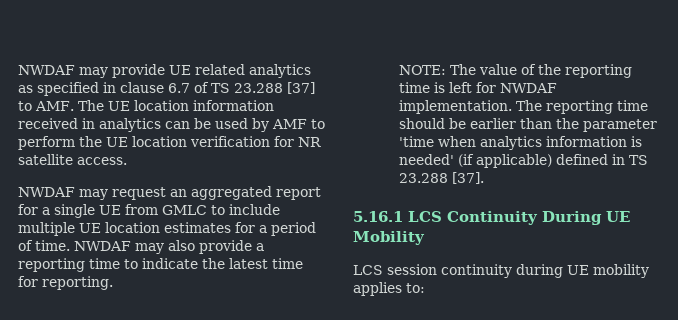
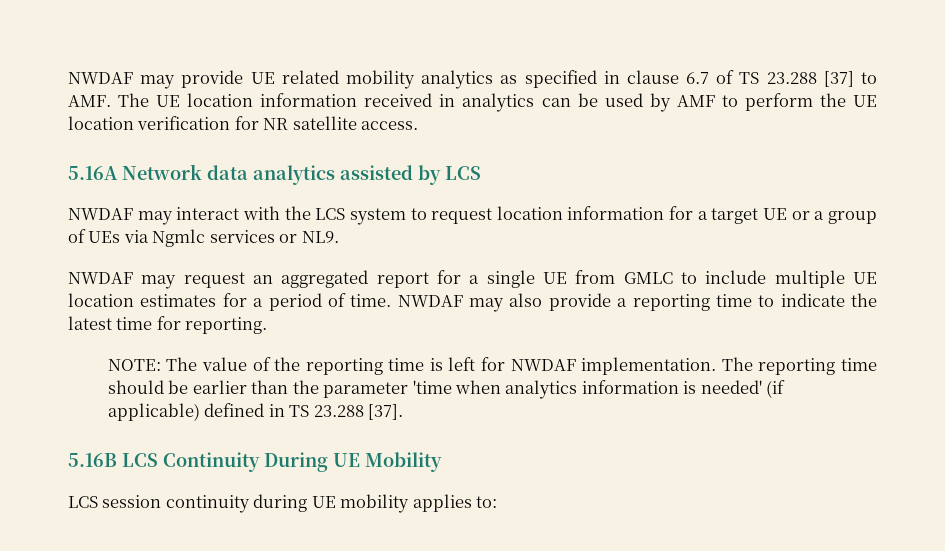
(245, 69) none -> [345,70,415,89] mobility
(127, 161) none -> [68,164,481,185] [68,206,877,225] [68,229,339,247] // 5.16A Network data analytics assisted by LCS // NWDAF may interact with the LCS system to request location information for a target UE or a group of UEs via Ngmlc services or NL9.
[353,211,403,222] 5.16.1 -> [68,453,117,467] 5.16B

